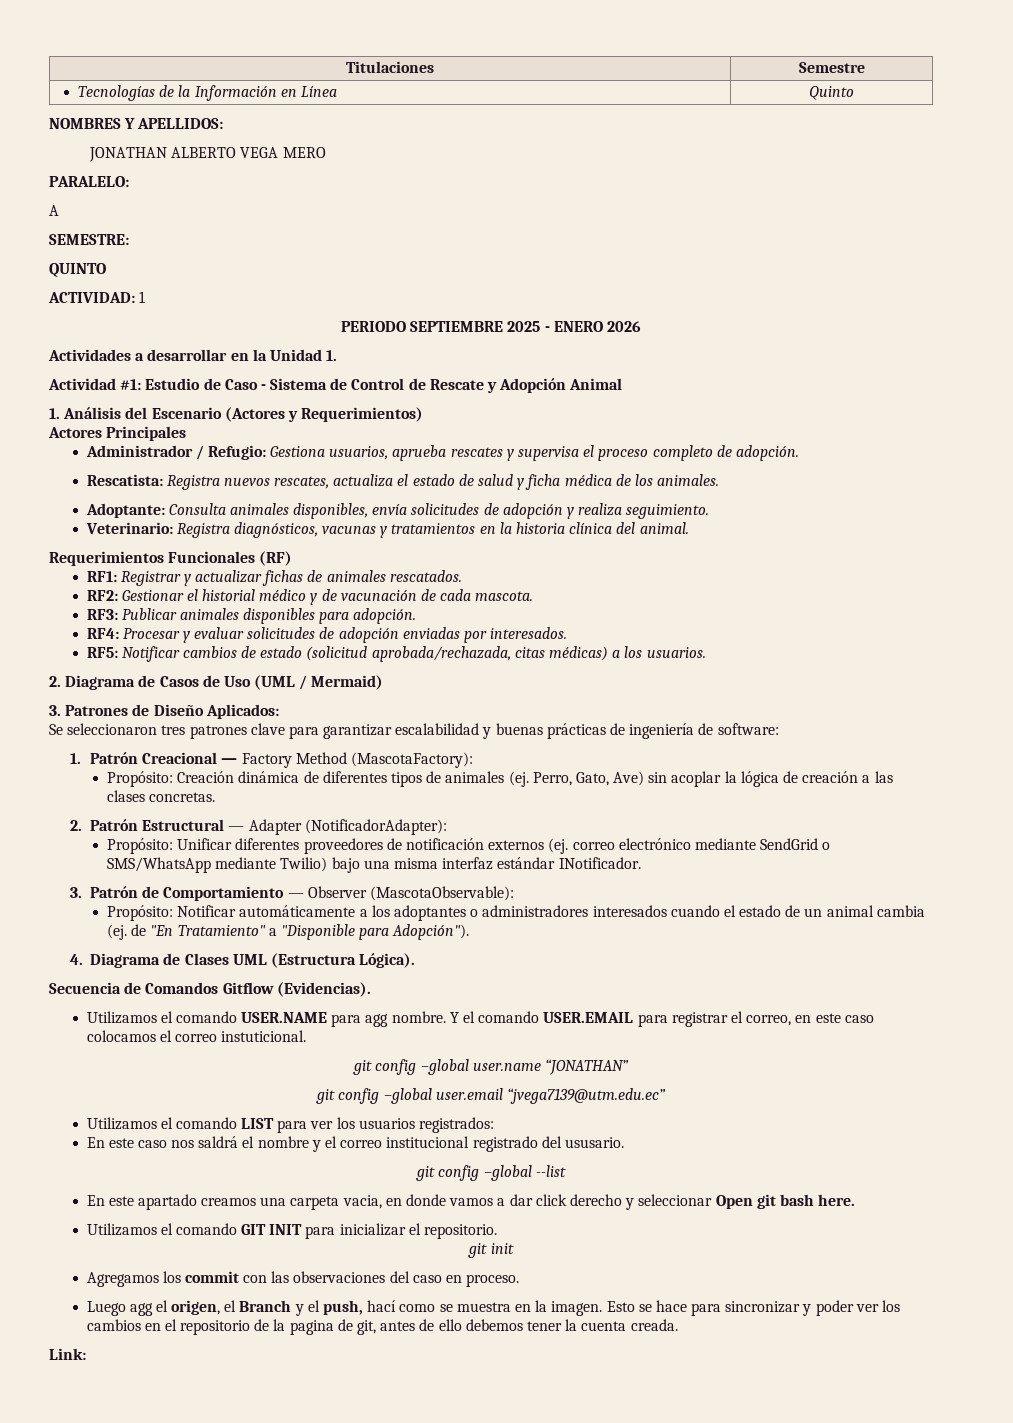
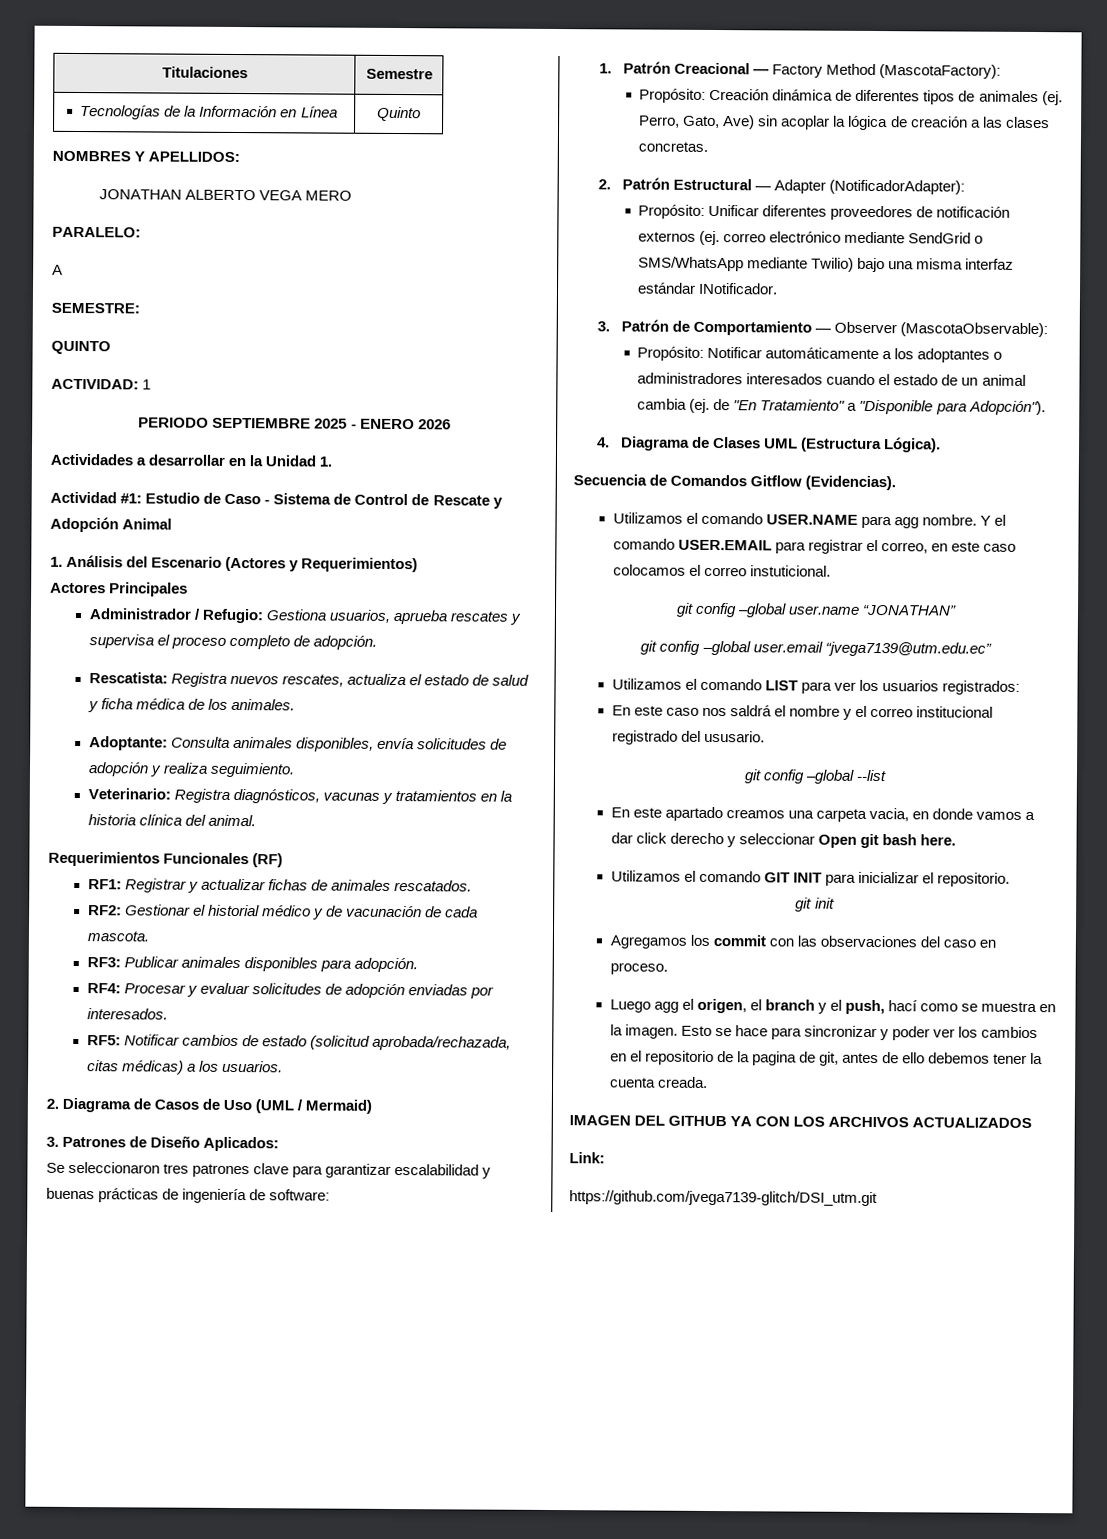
[239,1300,292,1312] Branch -> [765,999,816,1011] branch
(678, 1325) none -> [569,1115,1033,1129] // IMAGEN DEL GITHUB YA CON LOS ARCHIVOS ACTUALIZADOS
(86, 1354) none -> [569,1190,878,1207] // https://github.com/jvega7139-glitch/DSI_utm.git

